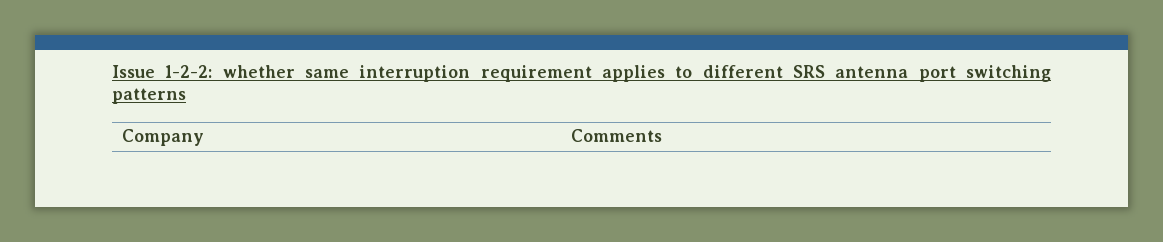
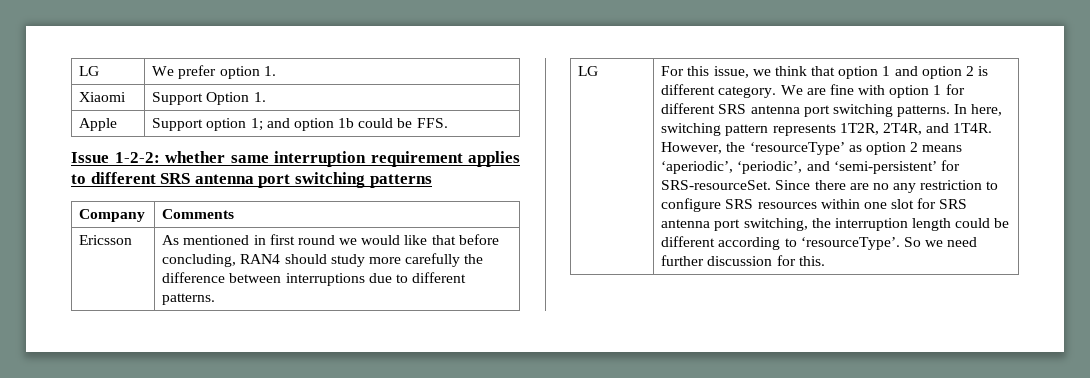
(112, 71) none -> [79,66,100,76] [152,65,276,79] [79,92,127,102] [152,92,266,105] [79,118,118,131] [152,118,448,131] LG | We prefer option 1. // Xiaomi | Support Option 1. // Apple | Support option 1; and option 1b could be FFS. //
(662, 135) none -> [79,235,133,245] [162,234,499,245] [162,253,484,267] [162,272,467,286] [162,293,216,305] [578,66,599,76] [661,66,989,79] [661,84,965,98] [661,103,1003,117] [661,123,993,136] [661,142,963,155] [661,160,960,174] [661,180,999,193] [661,198,968,212] [661,218,1010,231] [661,236,978,250] [661,255,825,266] // Ericsson | As mentioned in first round we would like that before concluding, RAN4 should study more carefully the difference between interruptions due to different patterns. // LG | For this issue, we think that option 1 and option 2 is different category. We are fine with option 1 for different SRS antenna port switching patterns. In here, switching pattern represents 1T2R, 2T4R, and 1T4R. However, the ‘resourceType’ as option 2 means ‘aperiodic’, ‘periodic’, and ‘semi-persistent’ for SRS-resourceSet. Since there are no any restriction to configure SRS resources within one slot for SRS antenna port switching, the interruption length could be different according to ‘resourceType’. So we need further discussion for this.

